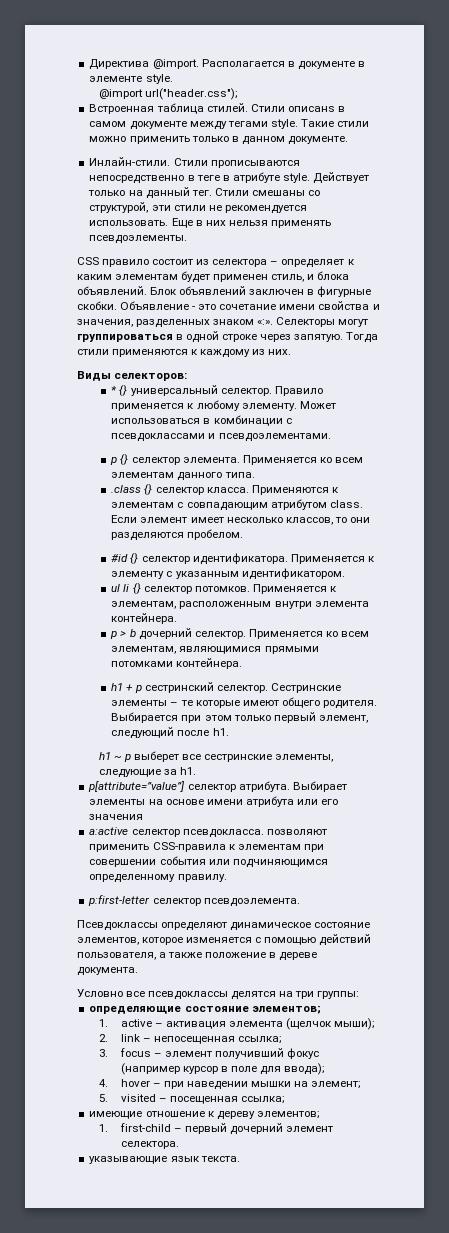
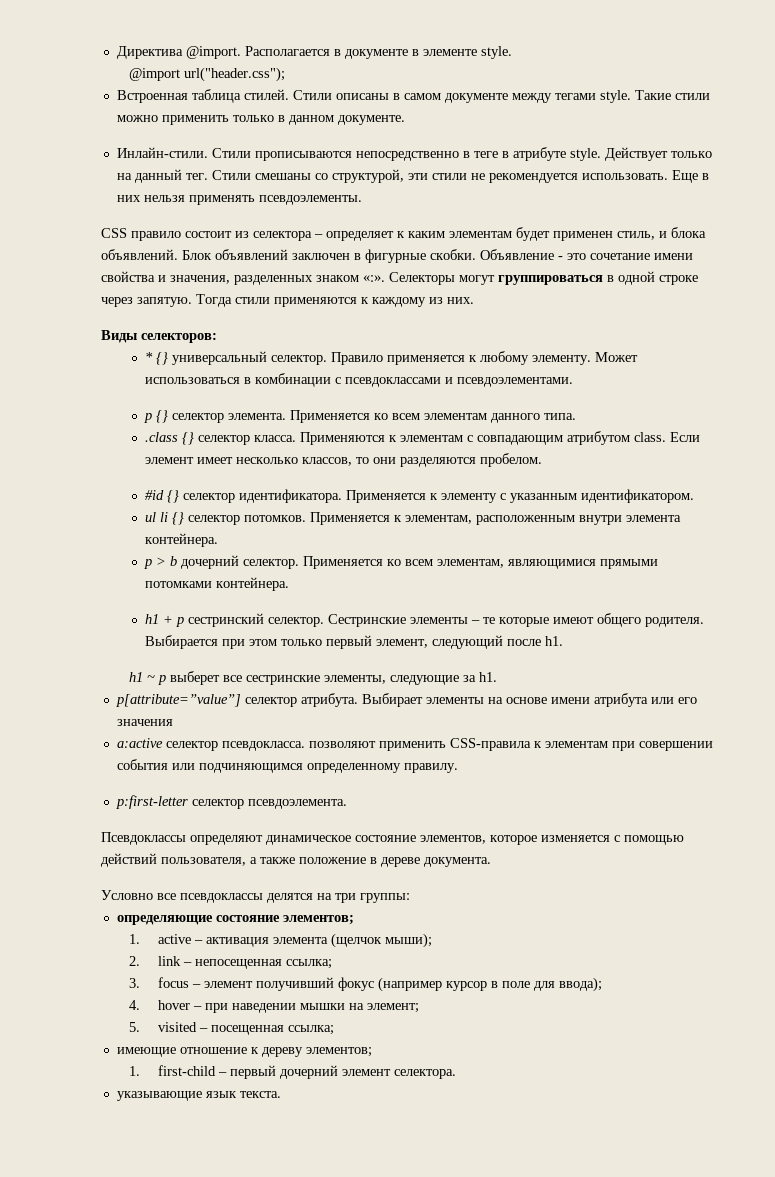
[287,106,335,112] описанs -> [335,93,389,100] описаны

